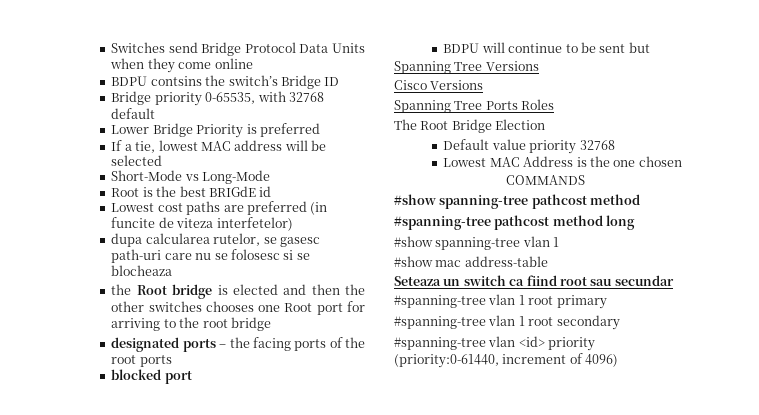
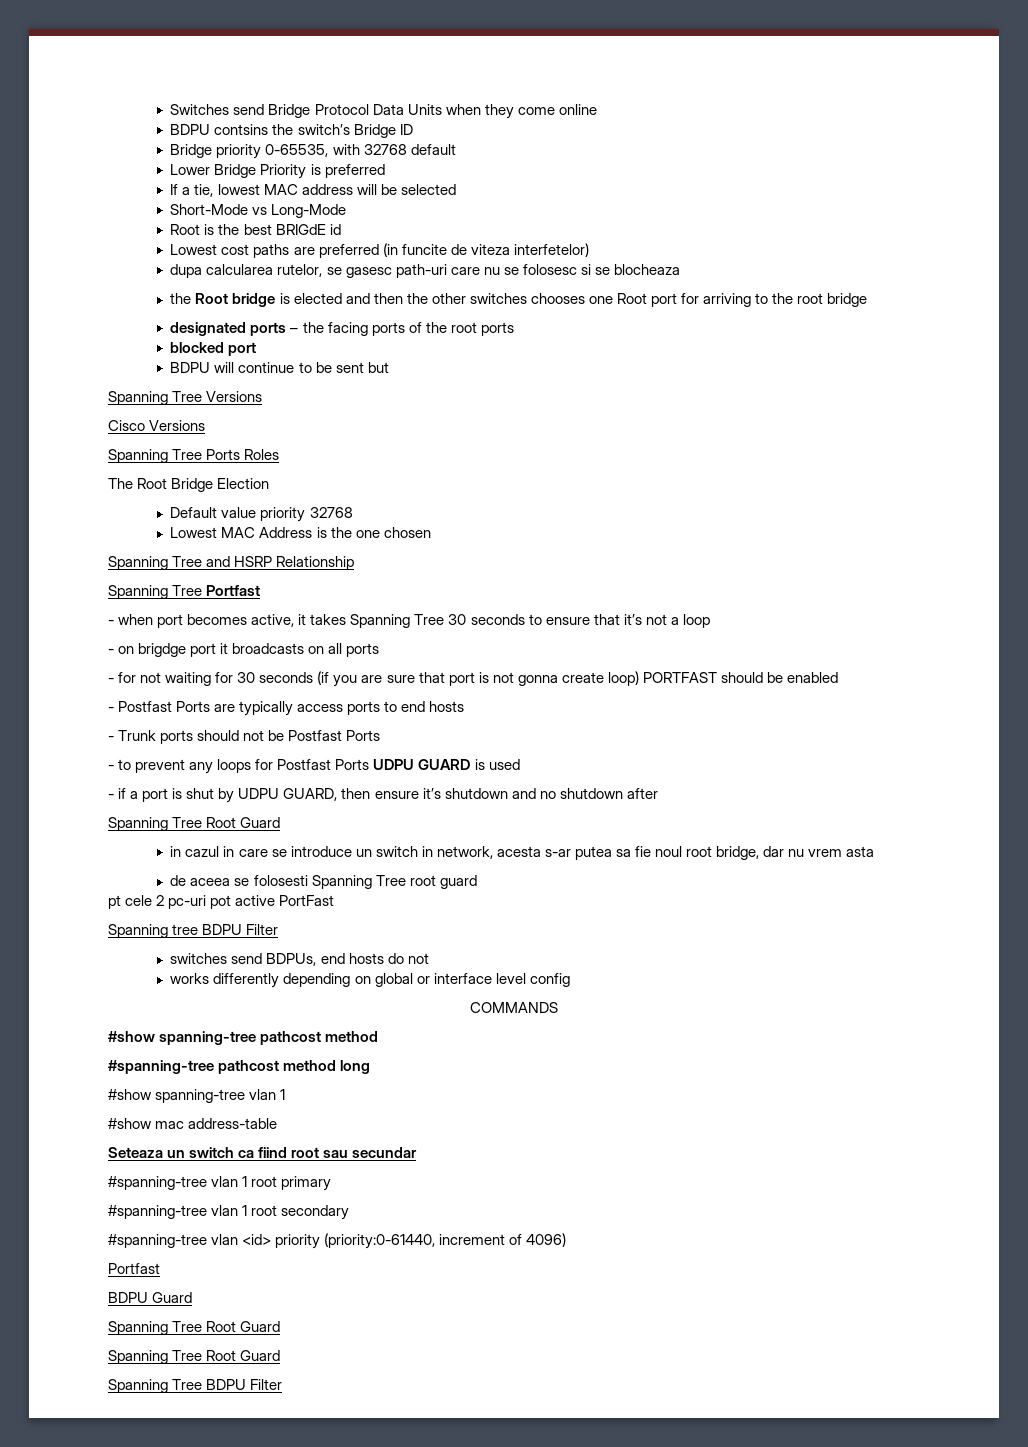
(682, 161) none -> [108,556,355,570] [108,585,261,599] [108,614,710,628] [108,643,380,657] [108,671,839,687] [108,701,465,716] [108,730,381,744] [108,759,520,774] [108,788,658,803] [108,817,281,831] [170,846,875,860] [170,875,477,889] [108,895,335,909] [108,924,279,938] [170,953,429,966] [170,973,570,988] // Spanning Tree and HSRP Relationship // Spanning Tree Portfast // - when port becomes active, it takes Spanning Tree 30 seconds to ensure that it’s not a loop // - on brigdge port it broadcasts on all ports // - for not waiting for 30 seconds (if you are sure that port is not gonna create loop) PORTFAST should be enabled // - Postfast Ports are typically access ports to end hosts // - Trunk ports should not be Postfast Ports // - to prevent any loops for Postfast Ports UDPU GUARD is used // - if a port is shut by UDPU GUARD, then ensure it’s shutdown and no shutdown after // Spanning Tree Root Guard // in cazul in care se introduce un switch in network, acesta s-ar putea sa fie noul root bridge, dar nu vrem asta // de aceea se folosesti Spanning Tree root guard // pt cele 2 pc-uri pot active PortFast // Spanning tree BDPU Filter // switches send BDPUs, end hosts do not // works differently depending on global or interface level config
(619, 360) none -> [108,1263,160,1274] [108,1292,193,1303] [108,1321,281,1335] [108,1350,281,1364] [108,1379,283,1393] // Portfast // BDPU Guard // Spanning Tree Root Guard // Spanning Tree Root Guard // Spanning Tree BDPU Filter

